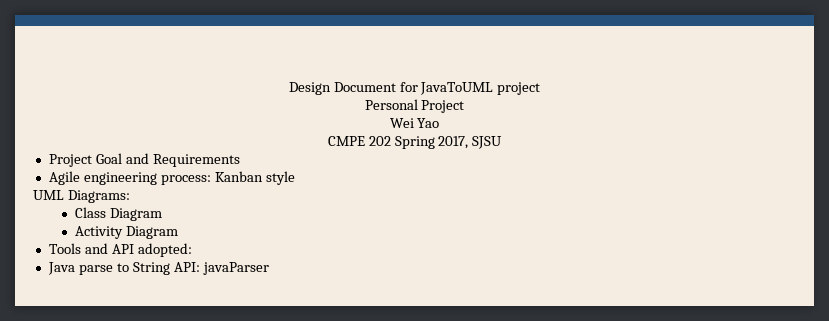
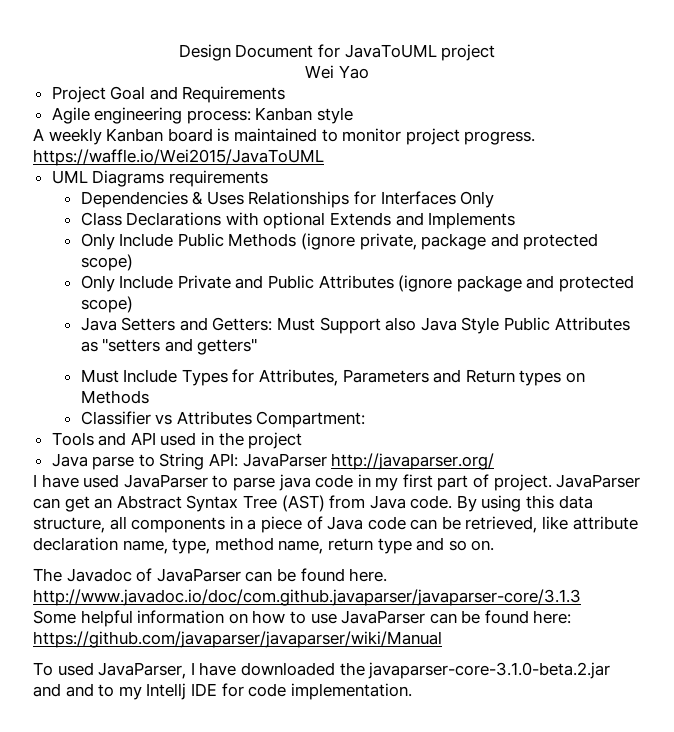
[364,99,465,113] // Personal Project -> (496, 52) none
[327,136,503,149] // CMPE 202 Spring 2017, SJSU -> (369, 72) none
[33,190,130,203] [75,207,163,221] [75,226,179,239] UML Diagrams: // Class Diagram // Activity Diagram -> [33,128,536,145] [33,149,324,166] [51,170,268,187] [80,191,495,208] [80,212,516,229] [80,233,599,250] [80,254,133,271] [80,275,634,292] [80,296,133,313] [80,317,630,334] [80,338,258,355] [80,369,585,386] [80,390,149,404] [80,411,366,428] A weekly Kanban board is maintained to monitor project progress. https://waffle.io/Wei2015/JavaToUML // UML Diagrams requirements // Dependencies & Uses Relationships for Interfaces Only // Class Declarations with optional Extends and Implements // Only Include Public Methods (ignore private, package and protected scope) // Only Include Private and Public Attributes (ignore package and protected scope) // Java Setters and Getters: Must Support also Java Style Public Attributes as "setters and getters" // Must Include Types for Attributes, Parameters and Return types on Methods // Classifier vs Attributes Compartment:
[137,243,192,257] adopted: -> [160,432,303,449] used in the project
[202,262,269,275] javaParser -> [242,453,495,470] [33,474,641,491] [33,495,593,512] [33,516,638,533] [33,537,495,554] [33,568,388,582] [33,589,581,606] [33,610,572,627] [33,631,442,648] [33,662,611,679] [33,683,412,700] JavaParser http://javaparser.org/ // I have used JavaParser to parse java code in my first part of project. JavaParser can get an Abstract Syntax Tree (AST) from Java code. By using this data structure, all components in a piece of Java code can be retrieved, like attribute declaration name, type, method name, return type and so on. // The Javadoc of JavaParser can be found here. http://www.javadoc.io/doc/com.github.javaparser/javaparser-core/3.1.3 // Some helpful information on how to use JavaParser can be found here: https://github.com/javaparser/javaparser/wiki/Manual // To used JavaParser, I have downloaded the javaparser-core-3.1.0-beta.2.jar and and to my Intellj IDE for code implementation.

